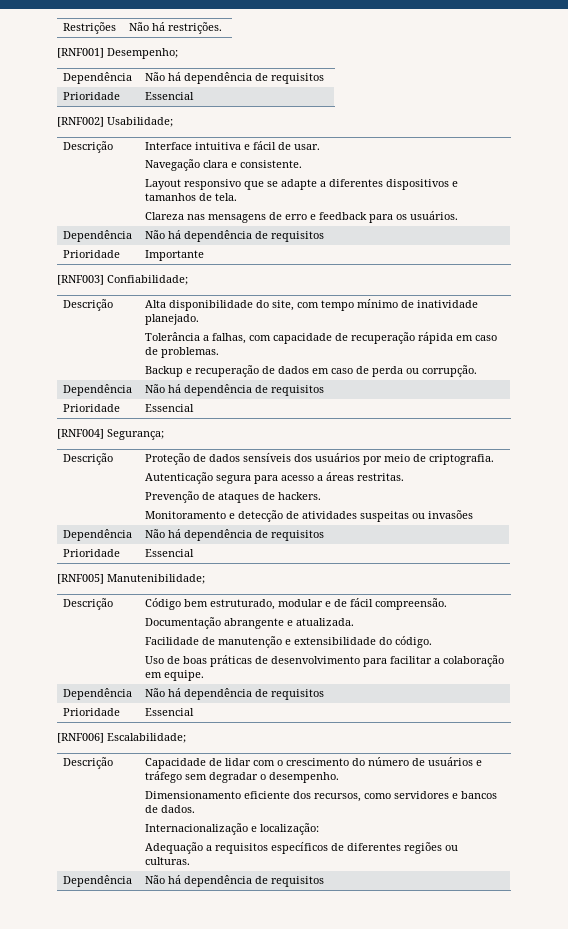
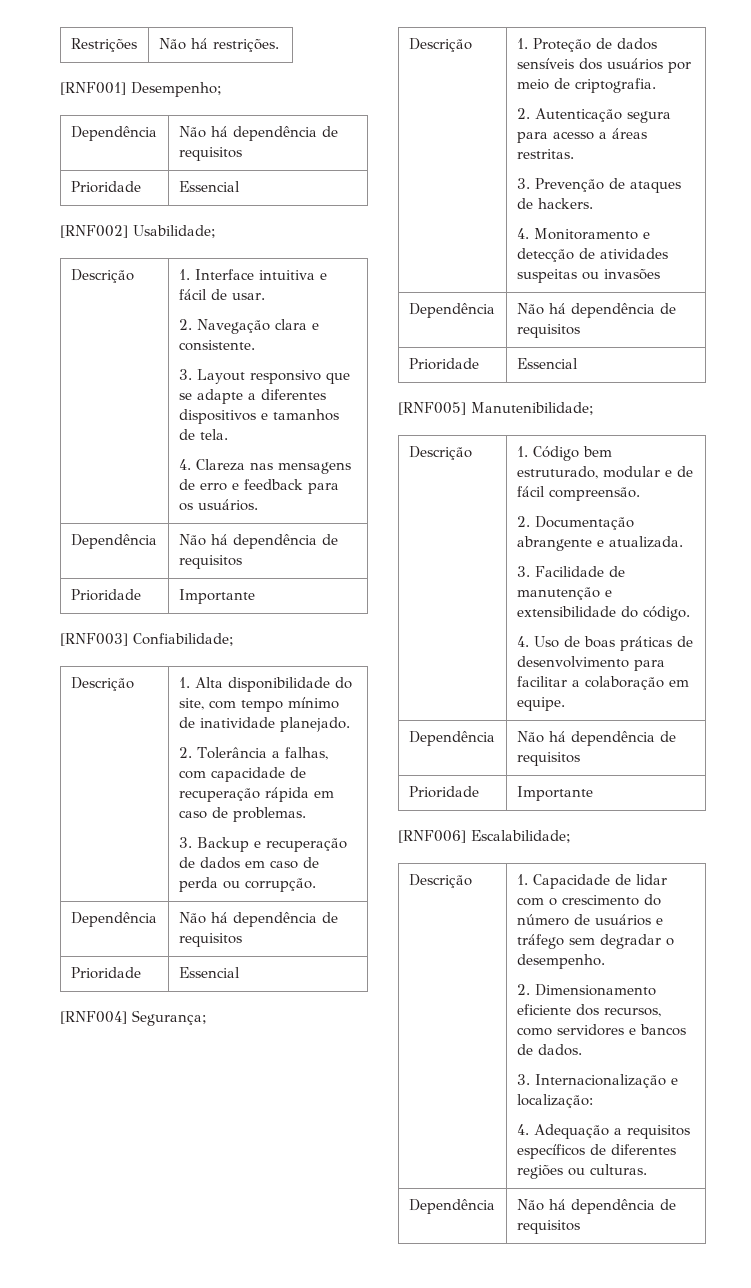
(114, 147) none -> [178,269,190,280] 1.
(321, 147) none -> [178,319,192,330] 2.
(303, 164) none -> [178,369,192,380] 3.
(238, 197) none -> [178,459,191,470] 4.
(114, 305) none -> [178,677,190,688] 1.
(200, 319) none -> [178,747,192,758] 2.
(220, 352) none -> [178,837,192,848] 3.
(114, 459) none -> [516,38,528,49] 1.
(495, 459) none -> [516,108,530,119] 2.
(405, 477) none -> [516,178,530,189] 3.
(322, 496) none -> [516,228,529,239] 4.
(114, 604) none -> [516,446,528,457] 1.
(448, 604) none -> [516,516,530,527] 2.
(355, 622) none -> [516,566,530,577] 3.
(433, 642) none -> [516,636,529,647] 4.
[145,708,195,716] Essencial -> [516,786,593,801] Importante
(114, 763) none -> [516,874,528,885] 1.
(340, 777) none -> [516,984,530,995] 2.
(196, 809) none -> [516,1074,530,1085] 3.
(320, 829) none -> [516,1124,529,1135] 4.

